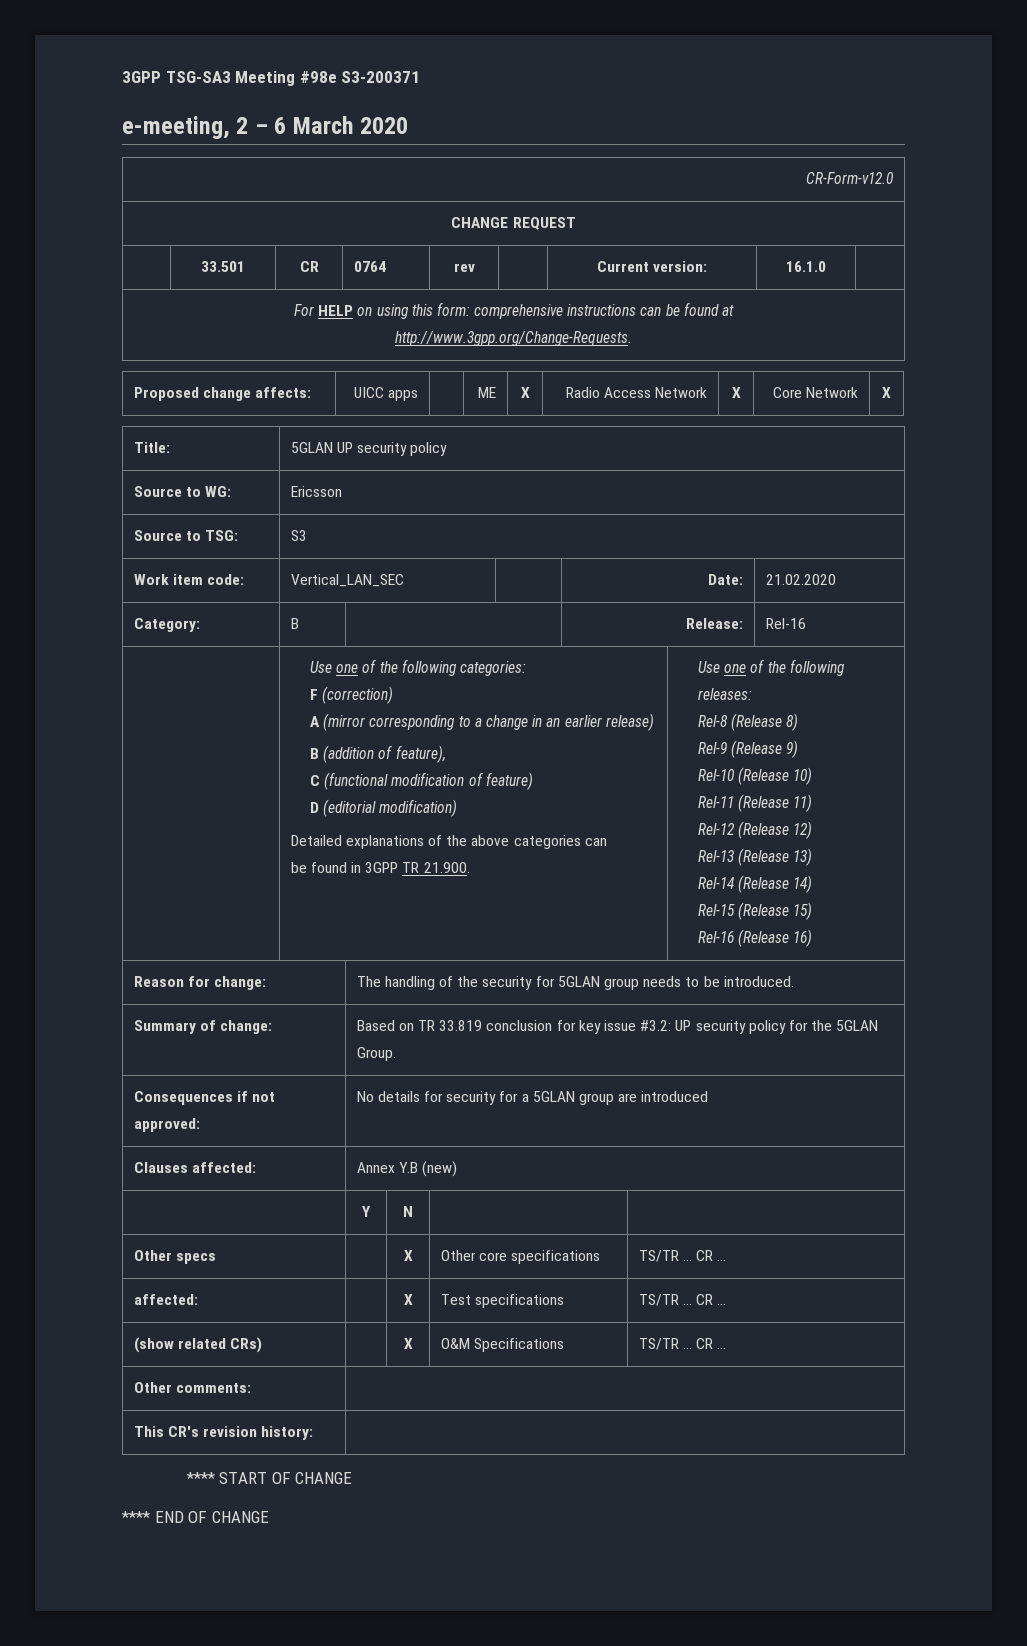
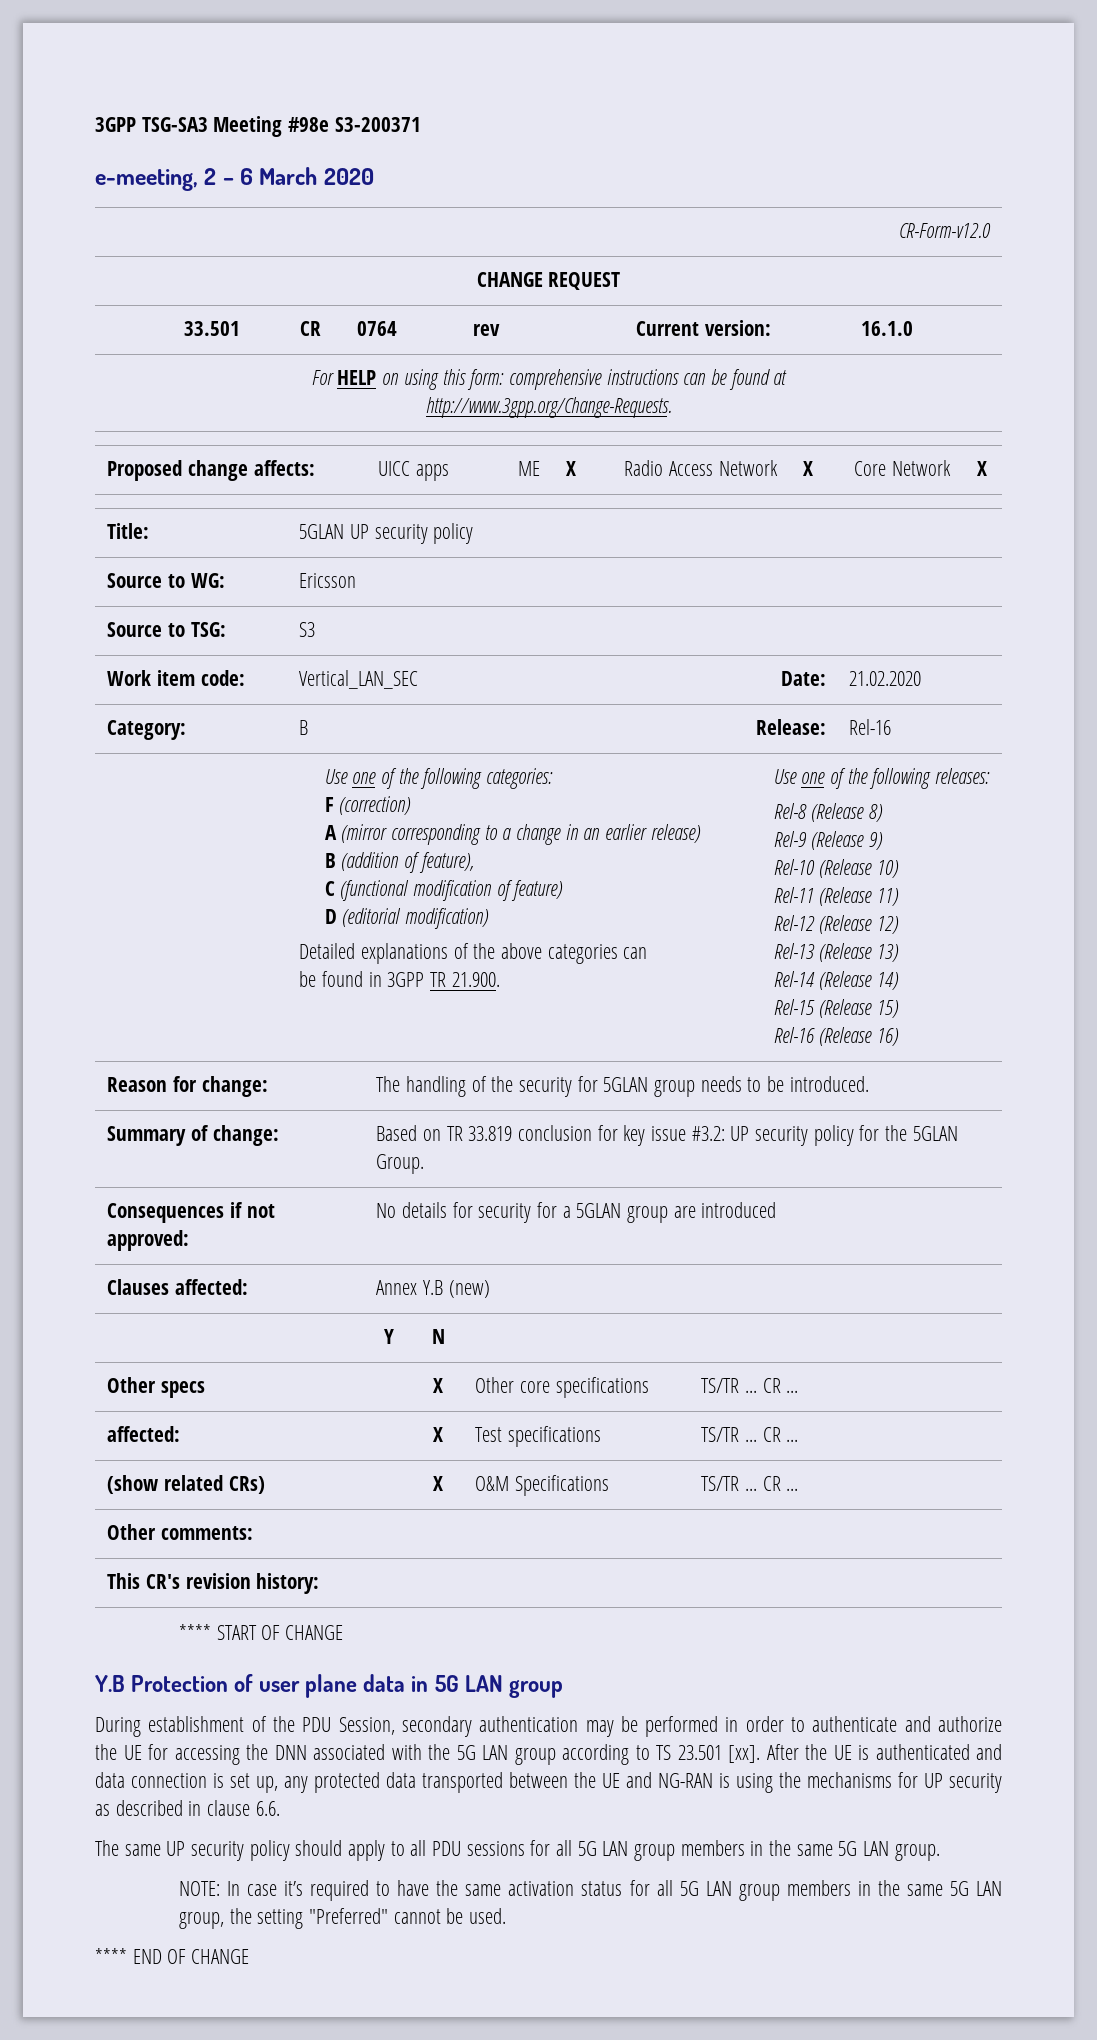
(353, 1478) none -> [95,1674,563,1698] [95,1716,1002,1737] [95,1744,1002,1765] [95,1772,1002,1793] [95,1800,280,1816] [95,1840,940,1861] [178,1880,1003,1901] [178,1908,507,1929] // Y.B Protection of user plane data in 5G LAN group // During establishment of the PDU Session, secondary authentication may be performed in order to authenticate and authorize the UE for accessing the DNN associated with the 5G LAN group according to TS 23.501 [xx]. After the UE is authenticated and data connection is set up, any protected data transported between the UE and NG-RAN is using the mechanisms for UP security as described in clause 6.6. // The same UP security policy should apply to all PDU sessions for all 5G LAN group members in the same 5G LAN group. // NOTE: In case it’s required to have the same activation status for all 5G LAN group members in the same 5G LAN group, the setting "Preferred" cannot be used.

